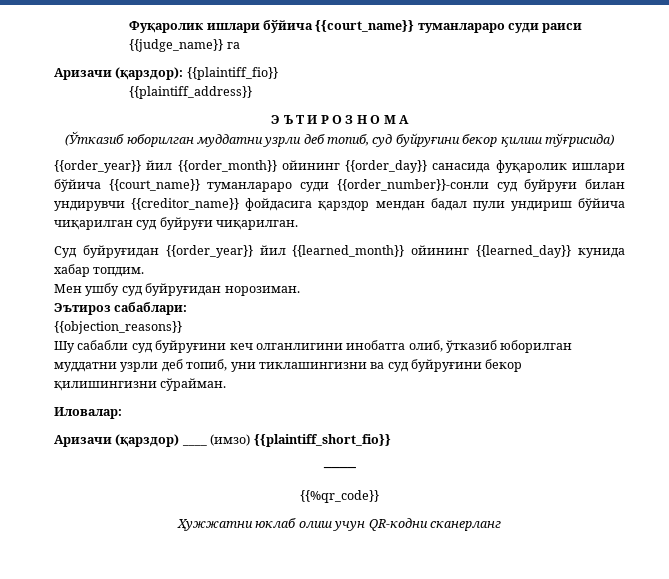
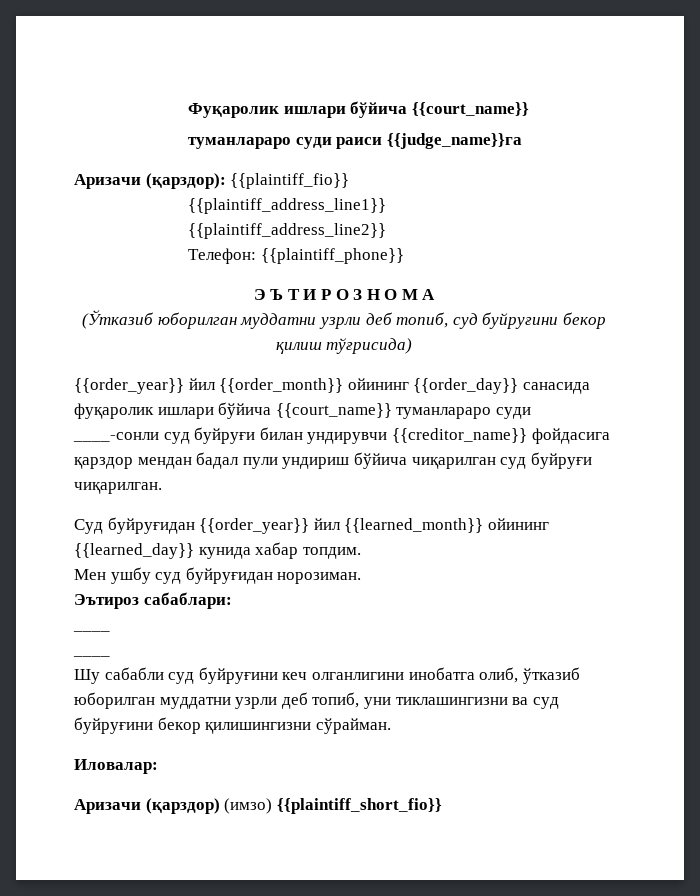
(415, 26) none -> (529, 109) //
[129,39,240,52] {{judge_name}} га -> [386,133,522,149] {{judge_name}}га
[129,86,253,99] {{plaintiff_address}} -> [187,198,386,214] [187,223,386,239] [187,248,404,264] {{plaintiff_address_line1}} // {{plaintiff_address_line2}} // Телефон: {{plaintiff_phone}}
[336,179,489,191] {{order_number}}-сонли -> [73,432,159,442] ____-сонли
[54,321,182,334] {{objection_reasons}} -> [73,630,110,632] [73,655,110,657] ____ // ____
[181,444,207,446] ____ -> (220, 806) none
[322,466,356,472] [300,490,379,503] [177,518,501,531] // ──── // {{%qr_code}} // Ҳужжатни юклаб олиш учун QR-кодни сканерланг -> (442, 806) none

